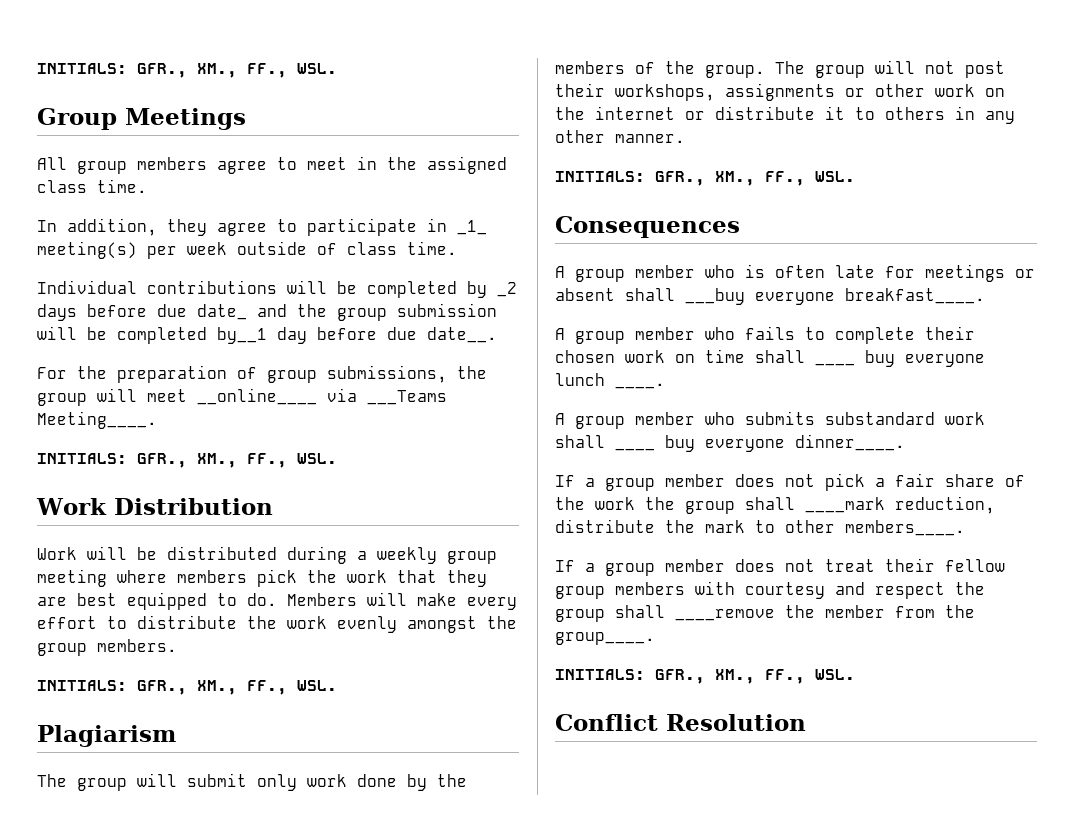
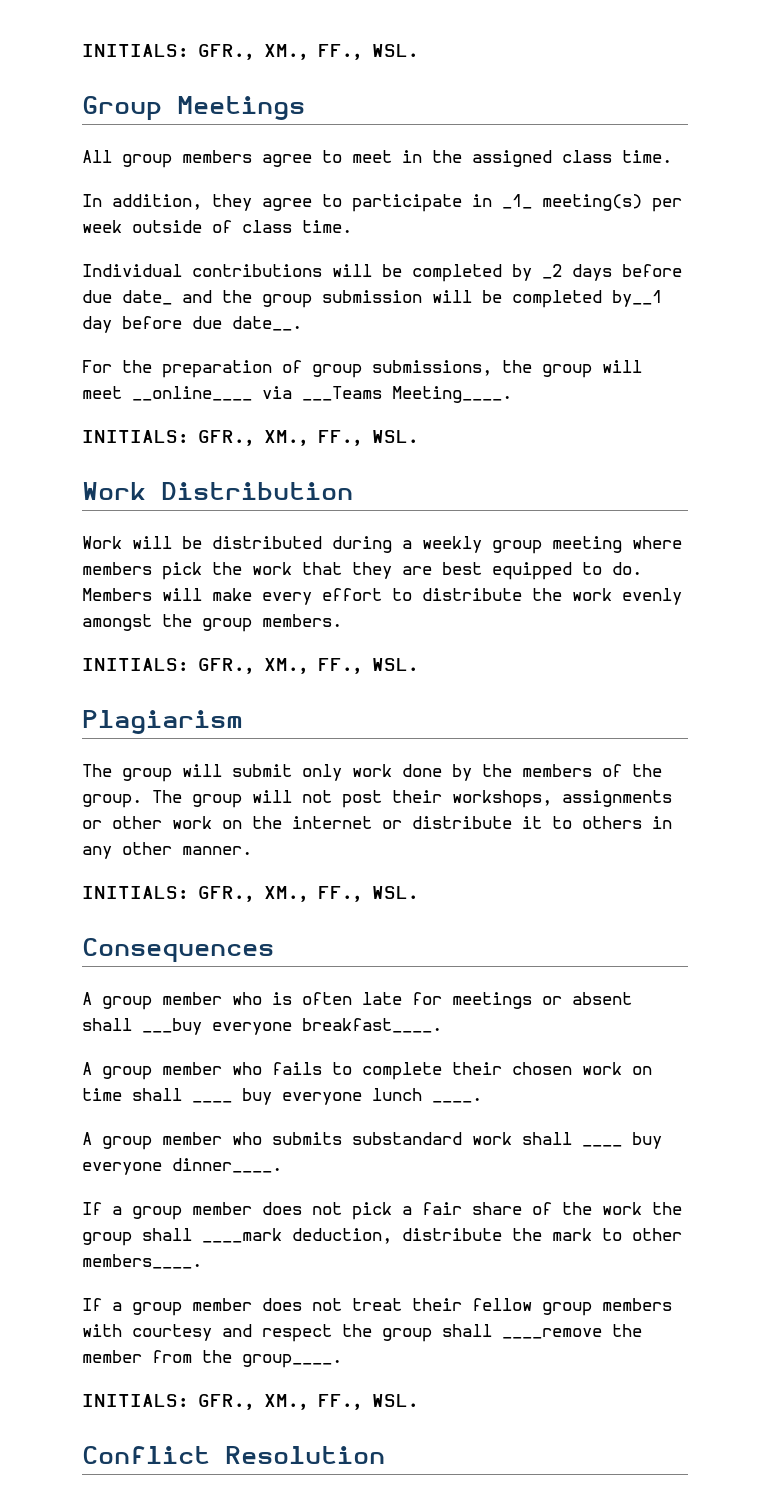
[895,496,995,514] reduction, -> [292,1228,392,1244] deduction,

